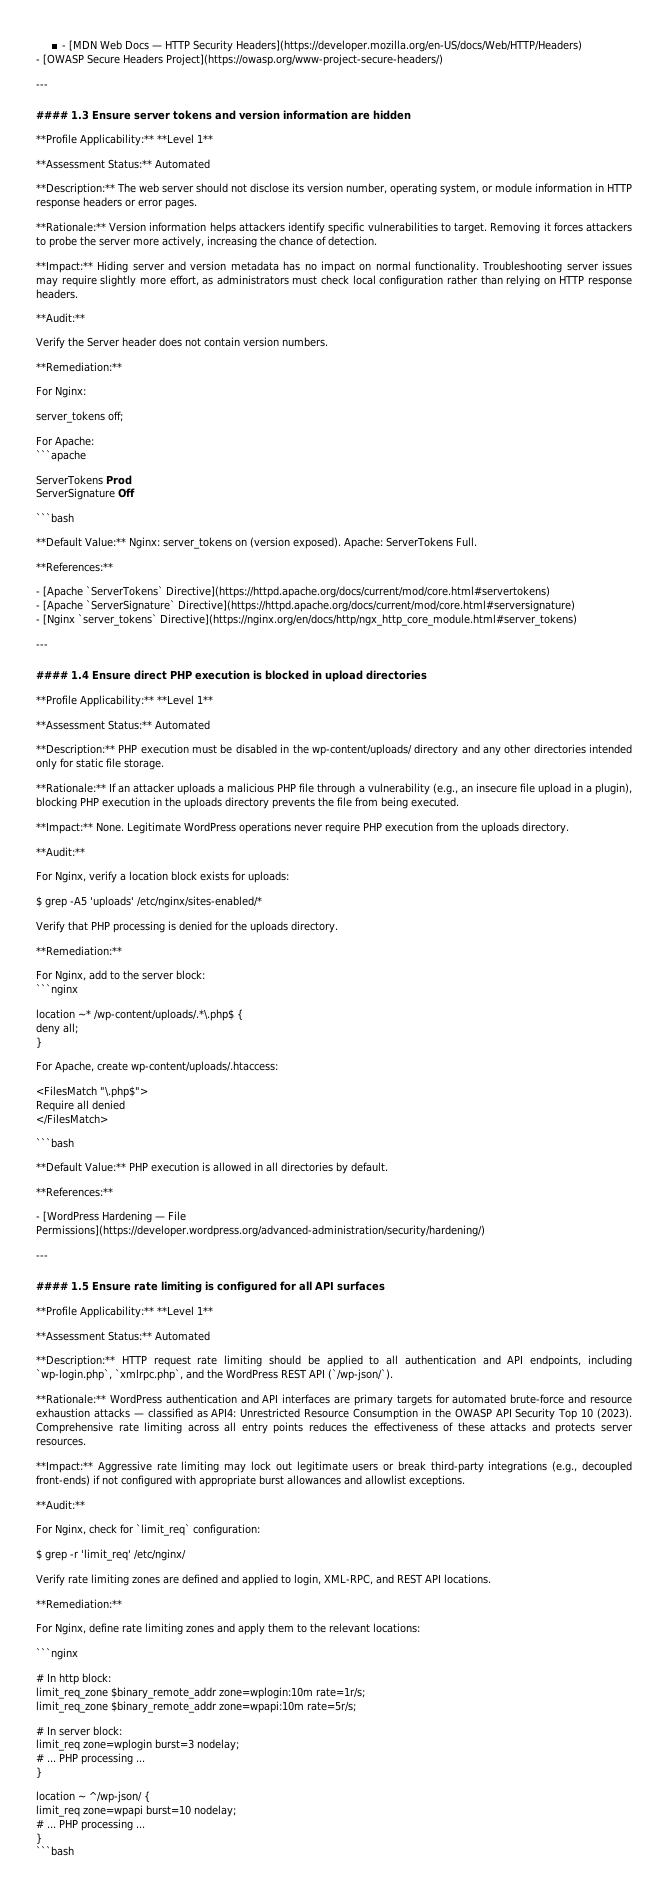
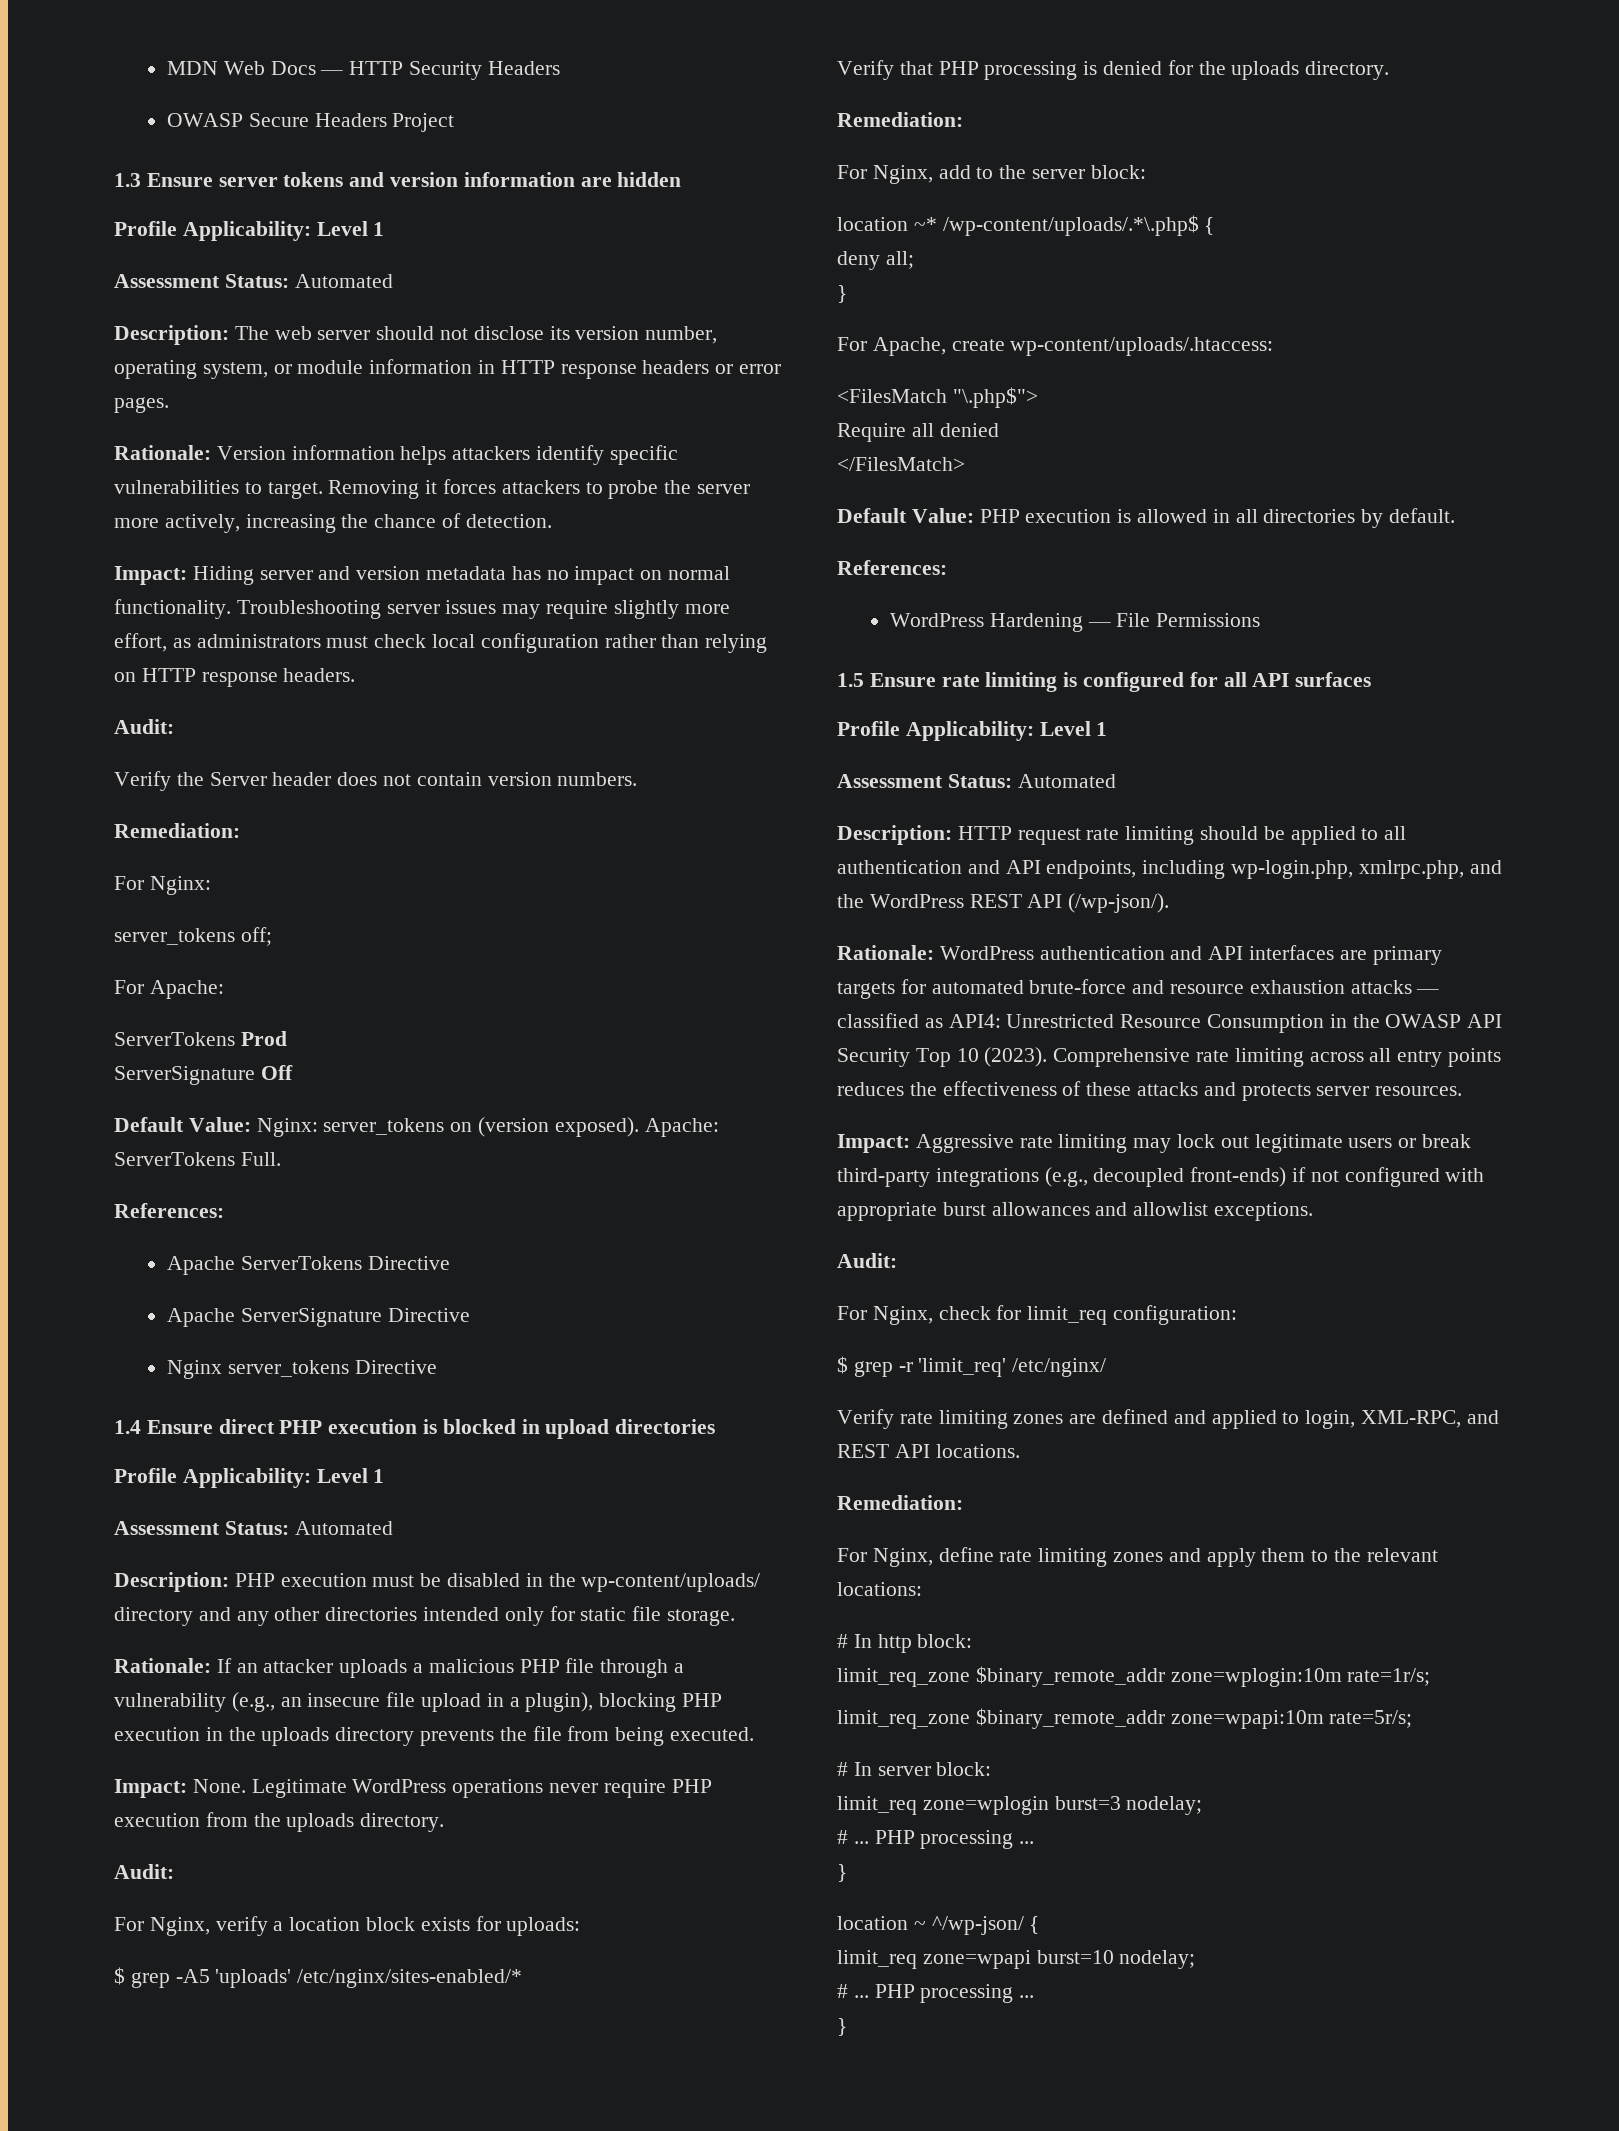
[61,40,97,51] - [MDN -> [167,61,219,75] MDN
[235,40,582,52] [36,54,443,66] [36,84,48,88] [36,111,68,119] Headers](https://developer.mozilla.org/en-US/docs/Web/HTTP/Headers) // - [OWASP Secure Headers Project](https://owasp.org/www-project-secure-headers/) // --- // #### -> [487,61,560,75] [167,113,455,132] Headers // OWASP Secure Headers Project //
[36,134,213,146] [36,159,210,169] [36,183,115,195] **Profile Applicability:** **Level 1** // **Assessment Status:** Automated // **Description:** -> [114,221,385,241] [114,274,393,288] [114,325,229,345] Profile Applicability: Level 1 // Assessment Status: Automated // Description:
[36,222,106,232] **Rationale:** -> [114,445,211,460] Rationale:
[36,261,93,273] **Impact:** -> [114,566,187,585] Impact:
[36,313,85,323] **Audit:** -> [114,719,174,734] Audit:
[36,362,122,372] **Remediation:** -> [114,823,240,838] Remediation:
[36,450,86,462] // ```apache -> (224, 989) none
[36,513,74,523] [36,537,126,547] ```bash // **Default Value:** -> [114,1117,251,1132] Default Value:
[36,562,113,572] [36,586,550,598] [36,600,575,612] [36,614,577,626] [36,644,48,648] [36,671,68,679] **References:** // - [Apache `ServerTokens` Directive](https://httpd.apache.org/docs/current/mod/core.html#servertokens) // - [Apache `ServerSignature` Directive](https://httpd.apache.org/docs/current/mod/core.html#serversignature) // - [Nginx `server_tokens` Directive](https://nginx.org/en/docs/http/ngx_http_core_module.html#server_tokens) // --- // #### -> [114,1203,224,1218] [167,1256,450,1275] [167,1308,470,1327] [167,1360,437,1379] References: // Apache ServerTokens Directive // Apache ServerSignature Directive // Nginx server_tokens Directive //
[36,695,213,707] [36,720,210,730] [36,744,115,756] **Profile Applicability:** **Level 1** // **Assessment Status:** Automated // **Description:** -> [114,1468,385,1488] [114,1521,393,1535] [114,1572,229,1592] Profile Applicability: Level 1 // Assessment Status: Automated // Description:
[36,783,106,793] **Rationale:** -> [114,1658,211,1673] Rationale:
[36,822,93,834] **Impact:** -> [114,1779,187,1798] Impact:
[36,847,85,857] **Audit:** -> [114,1864,174,1879] Audit:
[36,946,122,956] **Remediation:** -> [837,112,963,127] Remediation:
[36,984,78,996] // ```nginx -> (1146, 172) none
[36,1138,74,1148] [36,1162,126,1172] ```bash // **Default Value:** -> [837,508,974,523] Default Value:
[36,1187,113,1197] [36,1211,186,1223] [36,1225,485,1237] [36,1255,48,1259] [36,1282,68,1290] **References:** // - [WordPress Hardening — File Permissions](https://developer.wordpress.org/advanced-administration/security/hardening/) // --- // #### -> [837,560,947,575] [890,613,1261,632] References: // WordPress Hardening — File Permissions //
[36,1306,213,1318] [36,1331,210,1341] [36,1355,115,1367] **Profile Applicability:** **Level 1** // **Assessment Status:** Automated // **Description:** -> [837,721,1108,741] [837,774,1116,788] [837,825,952,845] Profile Applicability: Level 1 // Assessment Status: Automated // Description:
[36,1369,183,1381] `wp-login.php`, `xmlrpc.php`, -> [1231,860,1464,879] wp-login.php, xmlrpc.php,
[328,1369,393,1381] [36,1394,106,1404] (`/wp-json/`). // **Rationale:** -> [1068,893,1170,913] [837,945,934,960] (/wp-json/). // Rationale:
[36,1461,93,1473] **Impact:** -> [837,1134,910,1153] Impact:
[36,1500,85,1510] **Audit:** -> [837,1253,897,1268] Audit:
[136,1524,190,1536] `limit_req` -> [1027,1306,1108,1325] limit_req
[36,1599,122,1609] **Remediation:** -> [837,1495,963,1510] Remediation:
[36,1648,78,1660] // ```nginx -> (922, 1589) none
[36,1846,74,1856] // ```bash -> (847, 2027) none

